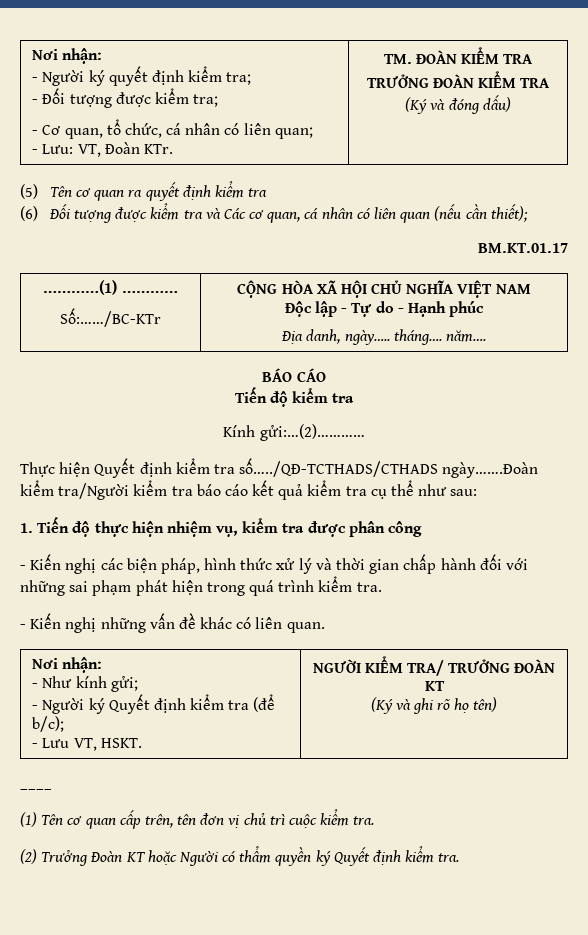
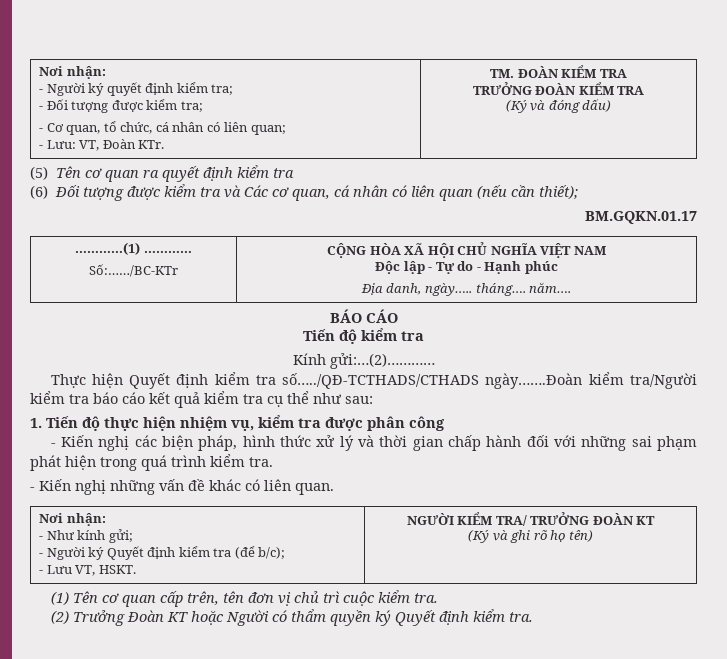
[478,243,568,253] BM.KT.01.17 -> [585,211,697,224] BM.GQKN.01.17
[20,788,52,790] // ____ -> (593, 536) none

